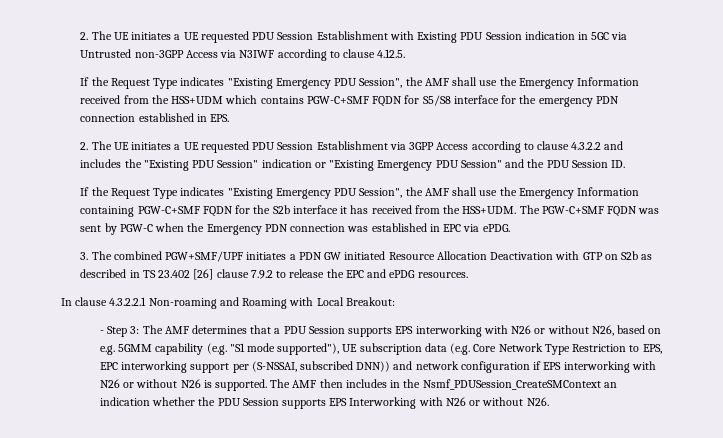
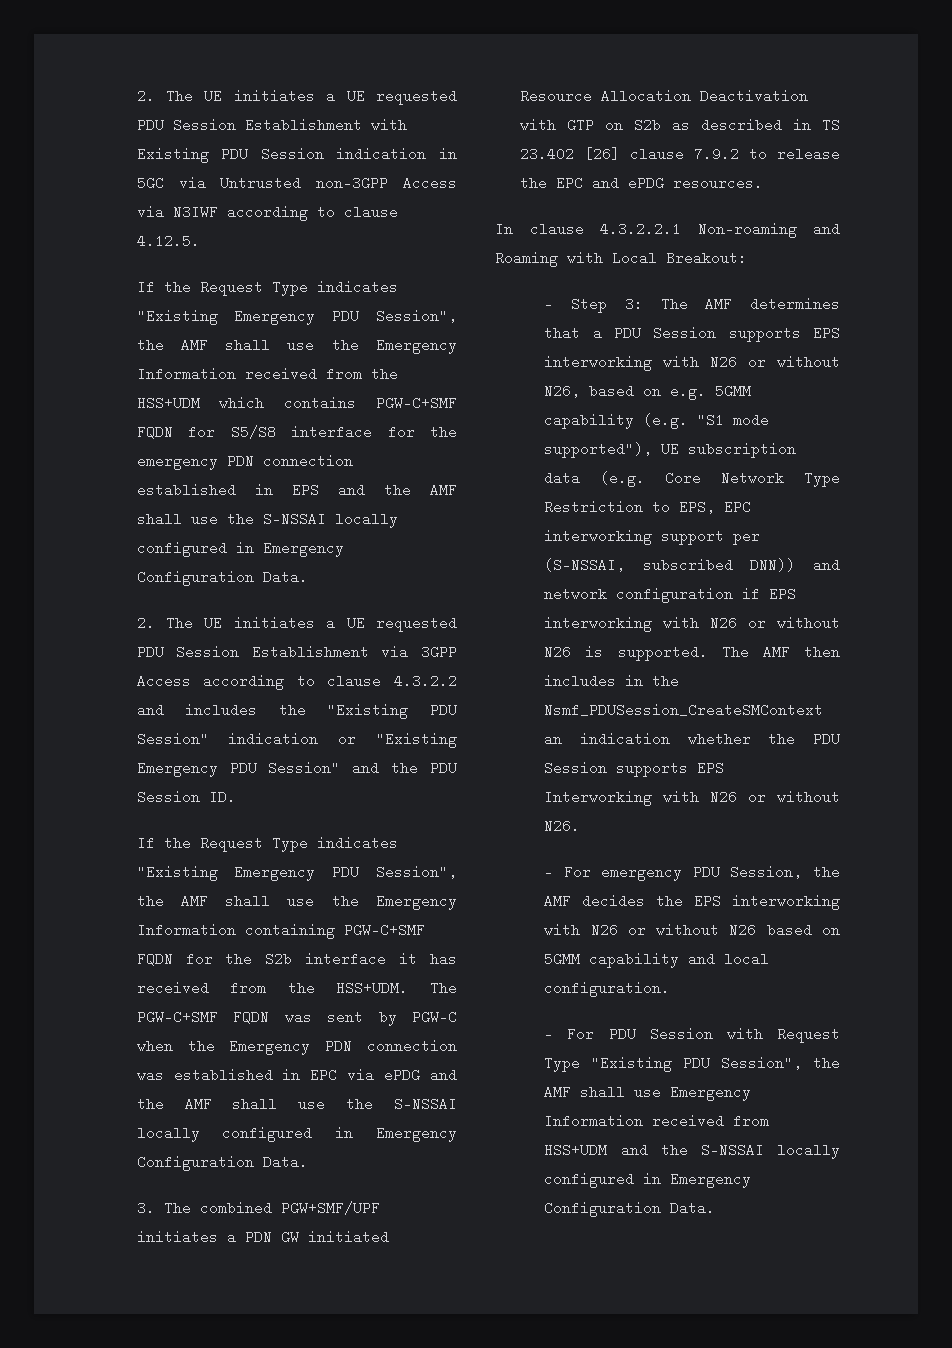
[210,114,230,122] EPS. -> [291,483,457,497] [136,512,398,528] [136,541,344,557] [136,570,308,586] EPS and the AMF shall use the S-NSSAI locally configured in Emergency Configuration Data.
[482,224,510,232] ePDG. -> [384,1068,457,1082] [136,1097,458,1111] [136,1126,457,1142] [136,1155,308,1171] ePDG and the AMF shall use the S-NSSAI locally configured in Emergency Configuration Data.
(549, 401) none -> [544,865,840,881] [544,894,840,910] [544,923,840,937] [544,952,770,968] [544,981,671,997] [544,1027,840,1043] [544,1056,840,1072] [544,1085,752,1101] [544,1114,770,1128] [544,1143,840,1159] [544,1172,752,1188] [544,1201,716,1217] // - For emergency PDU Session, the AMF decides the EPS interworking with N26 or without N26 based on 5GMM capability and local configuration. // - For PDU Session with Request Type "Existing PDU Session", the AMF shall use Emergency Information received from HSS+UDM and the S-NSSAI locally configured in Emergency Configuration Data.

